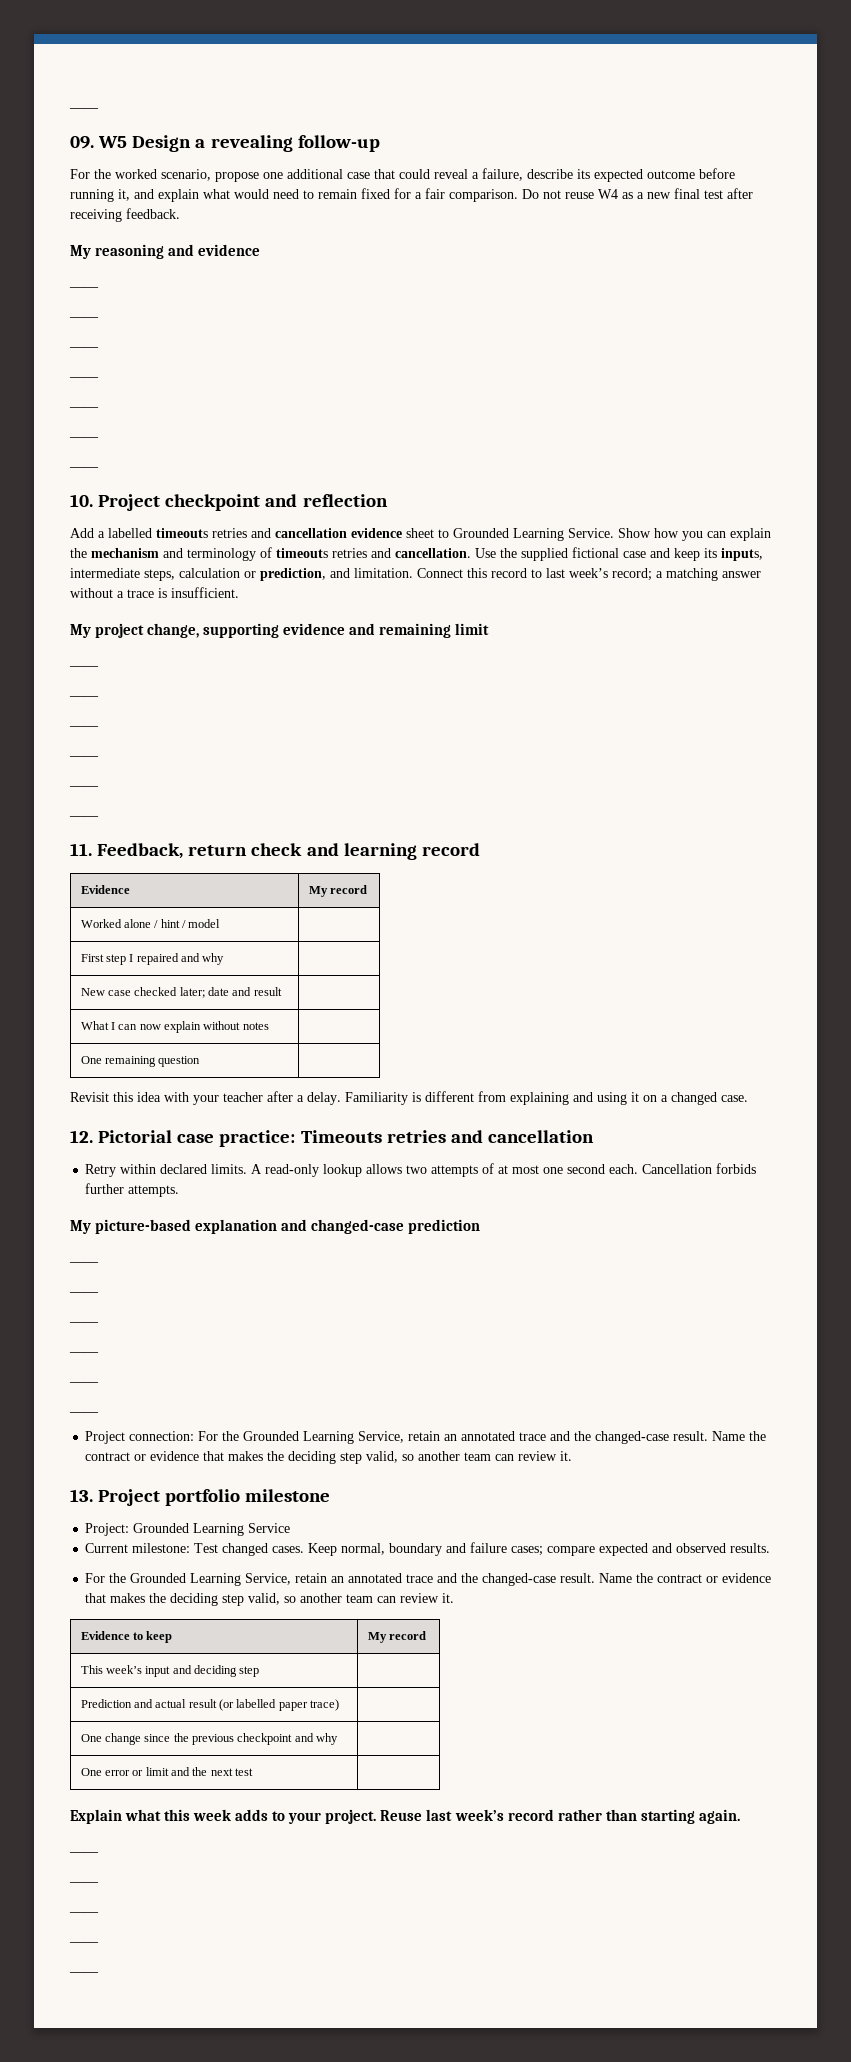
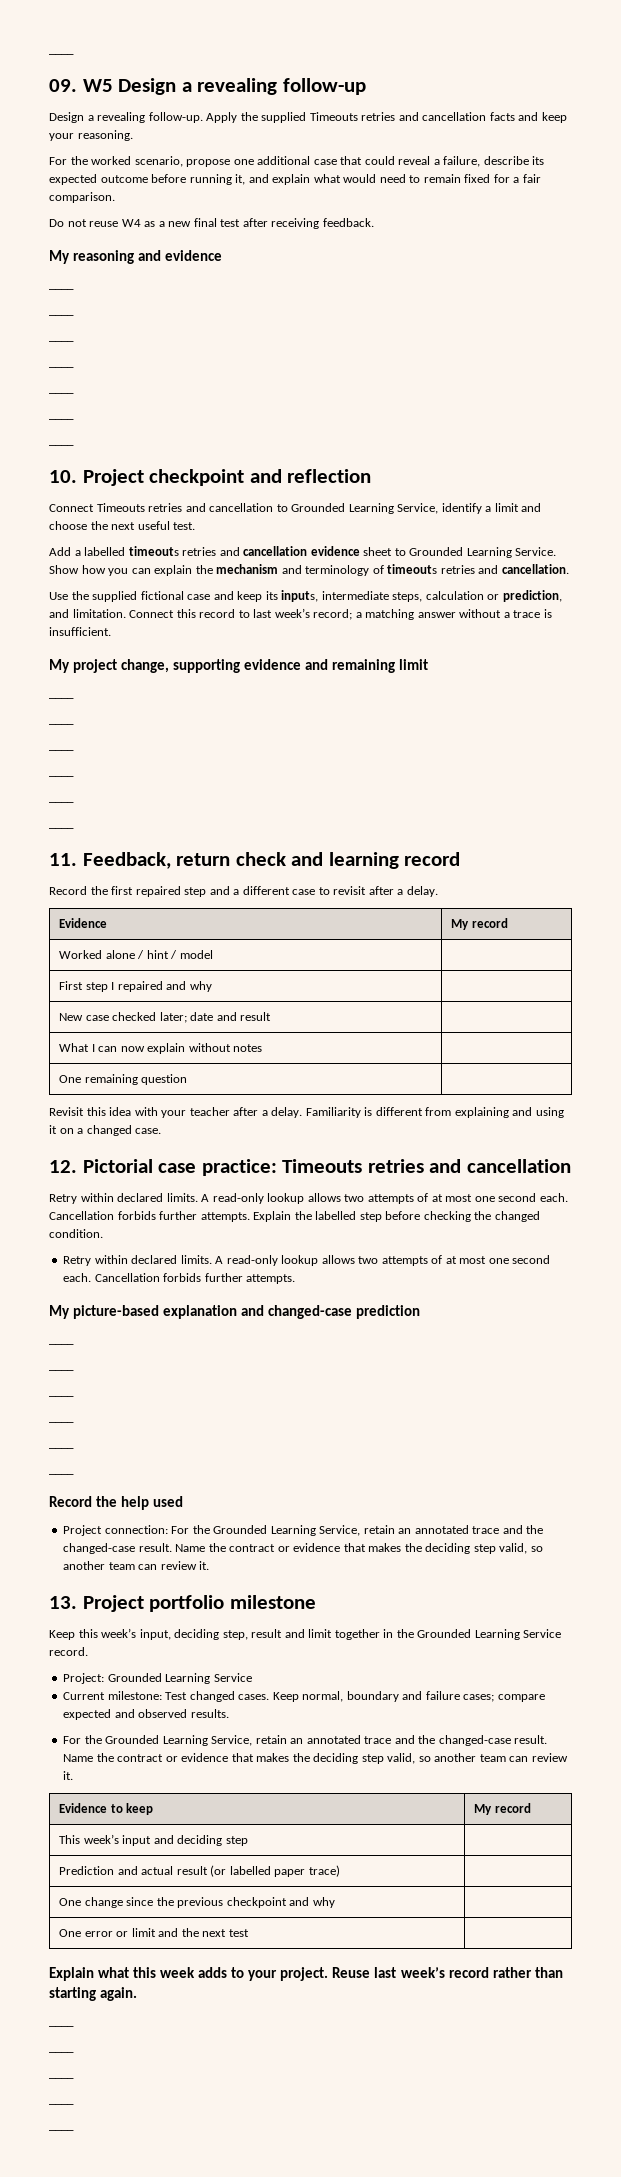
(380, 143) none -> [49,112,567,123] [49,130,133,141] // Design a revealing follow-up. Apply the supplied Timeouts retries and cancellation facts and keep your reasoning.
(518, 195) none -> (115, 197) //
(388, 500) none -> [49,503,542,514] [49,521,196,530] // Connect Timeouts retries and cancellation to Grounded Learning Service, identify a limit and choose the next useful test.
(471, 553) none -> (569, 569) //
(480, 849) none -> [49,886,438,897] // Record the first repaired step and a different case to revisit after a delay.
(594, 1136) none -> [49,1193,568,1204] [49,1211,540,1222] [49,1229,103,1238] // Retry within declared limits. A read-only lookup allows two attempts of at most one second each. Cancellation forbids further attempts. Explain the labelled step before checking the changed condition.
(99, 1412) none -> [49,1496,184,1510] // Record the help used
(331, 1495) none -> [49,1628,562,1640] [49,1647,88,1656] // Keep this week’s input, deciding step, result and limit together in the Grounded Learning Service record.

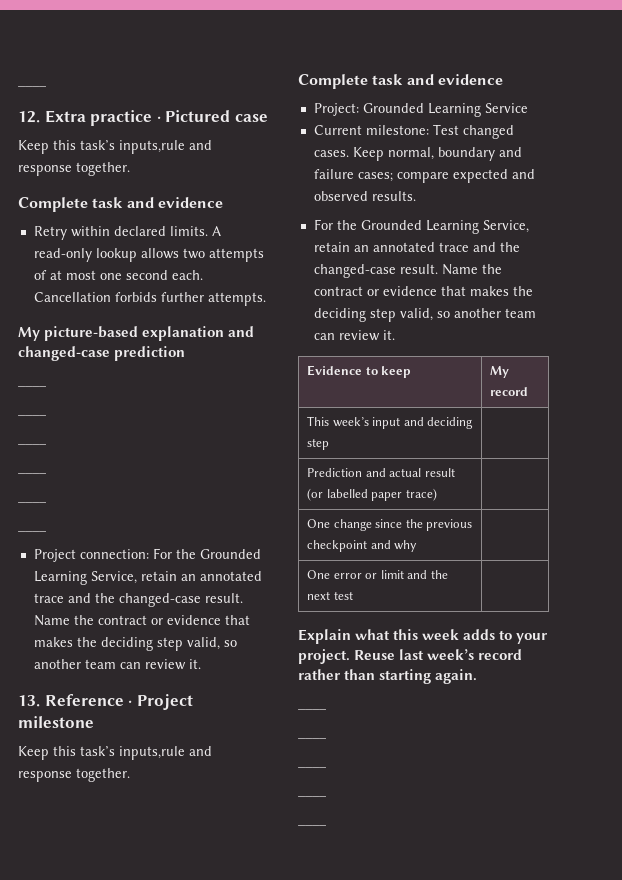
[49,53,74,55] [49,78,366,95] [49,112,567,123] [49,130,133,141] [49,156,545,167] [49,174,541,185] [49,192,115,203] [49,218,374,229] [49,250,223,264] [49,288,74,290] [49,314,74,316] [49,340,74,342] [49,366,74,368] [49,392,74,394] [49,418,74,420] [49,444,74,446] [49,469,372,486] [49,503,542,514] [49,521,196,530] [49,546,557,558] [49,564,569,576] [49,590,562,602] [49,608,552,620] [49,627,111,636] [49,659,429,673] [49,697,74,699] [49,723,74,725] [49,749,74,751] [49,775,74,777] [49,801,74,803] [49,827,74,829] [49,852,461,869] [49,886,438,897] [59,918,108,928] [451,918,508,930] [59,950,213,959] [59,981,212,992] [59,1012,272,1023] [59,1043,263,1054] [59,1074,188,1085] [49,1107,564,1118] [49,1125,162,1136] [49,1159,571,1176] [49,1193,568,1204] [49,1211,540,1222] [49,1229,103,1238] ____ // 09. W5 Design a revealing follow-up // Design a revealing follow-up. Apply the supplied Timeouts retries and cancellation facts and keep your reasoning. // For the worked scenario, propose one additional case that could reveal a failure, describe its expected outcome before running it, and explain what would need to remain fixed for a fair comparison. // Do not reuse W4 as a new final test after receiving feedback. // My reasoning and evidence // ____ // ____ // ____ // ____ // ____ // ____ // ____ // 10. Project checkpoint and reflection // Connect Timeouts retries and cancellation to Grounded Learning Service, identify a limit and choose the next useful test. // Add a labelled timeouts retries and cancellation evidence sheet to Grounded Learning Service. Show how you can explain the mechanism and terminology of timeouts retries and cancellation. // Use the supplied fictional case and keep its inputs, intermediate steps, calculation or prediction, and limitation. Connect this record to last week’s record; a matching answer without a trace is insufficient. // My project change, supporting evidence and remaining limit // ____ // ____ // ____ // ____ // ____ // ____ // 11. Feedback, return check and learning record // Record the first repaired step and a different case to revisit after a delay. // Evidence | My record // Worked alone / hint / model | // First step I repaired and why | // New case checked later; date and result | // What I can now explain without notes | // One remaining question | // Revisit this idea with your teacher after a delay. Familiarity is different from explaining and using it on a changed case. // 12. Pictorial case practice: Timeouts retries and cancellation // Retry within declared limits. A read-only lookup allows two attempts of at most one second each. Cancellation forbids further attempts. Explain the labelled step before checking the changed condition. -> [18,85,46,87] [18,110,268,126] [18,140,212,154] [18,162,130,176] [18,197,223,212] ____ // 12. Extra practice · Pictured case // Keep this task’s inputs,rule and response together. // Complete task and evidence
[49,1496,184,1510] // Record the help used -> (46, 531) none
[82,1595,225,1612] Project portfolio -> [44,694,193,710] Reference · Project
[101,1628,562,1640] [49,1647,88,1656] week’s input, deciding step, result and limit together in the Grounded Learning Service record. -> [80,746,212,760] [18,768,130,782] [298,74,503,89] task’s inputs,rule and response together. // Complete task and evidence

